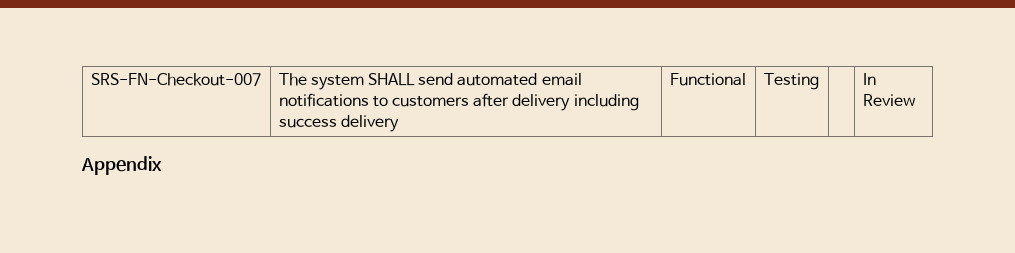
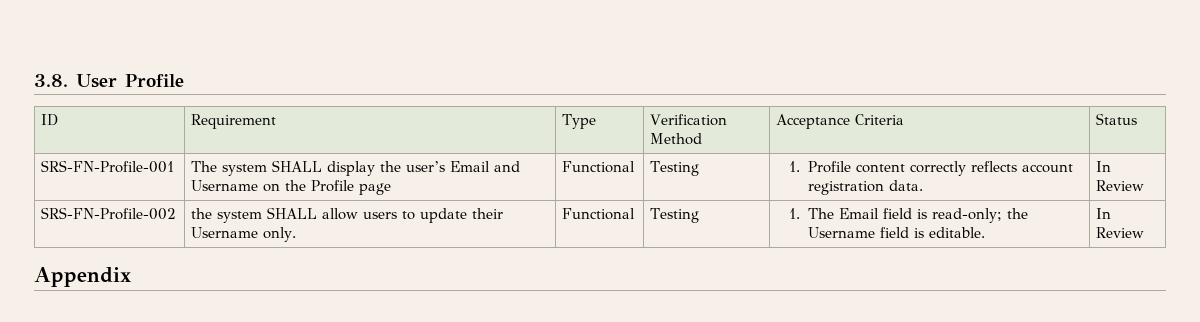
[90,73,261,86] [278,73,582,90] [278,93,639,111] [278,115,399,132] [669,73,746,86] [763,73,819,90] SRS-FN-Checkout-007 | The system SHALL send automated email notifications to customers after delivery including success delivery | Functional | Testing | -> [34,74,184,88] [41,114,59,126] [191,114,277,129] [562,114,597,129] [650,114,728,126] [650,133,703,145] [776,114,905,129] [1096,113,1138,125] [41,160,175,173] [191,160,521,176] [191,180,392,195] [562,161,636,173] [650,161,700,176] [789,161,1073,176] [807,180,923,195] [1096,161,1112,172] [1096,180,1145,191] [41,207,177,220] [191,207,504,223] [191,227,297,242] [562,208,636,220] [650,208,700,223] [789,208,1028,223] [807,227,985,238] 3.8. User Profile // ID | Requirement | Type | Verification Method | Acceptance Criteria | Status // SRS-FN-Profile-001 | The system SHALL display the user’s Email and Username on the Profile page | Functional | Testing | 1. Profile content correctly reflects account registration data. | In Review // SRS-FN-Profile-002 | the system SHALL allow users to update their Username only. | Functional | Testing | 1. The Email field is read-only; the Username field is editable.

